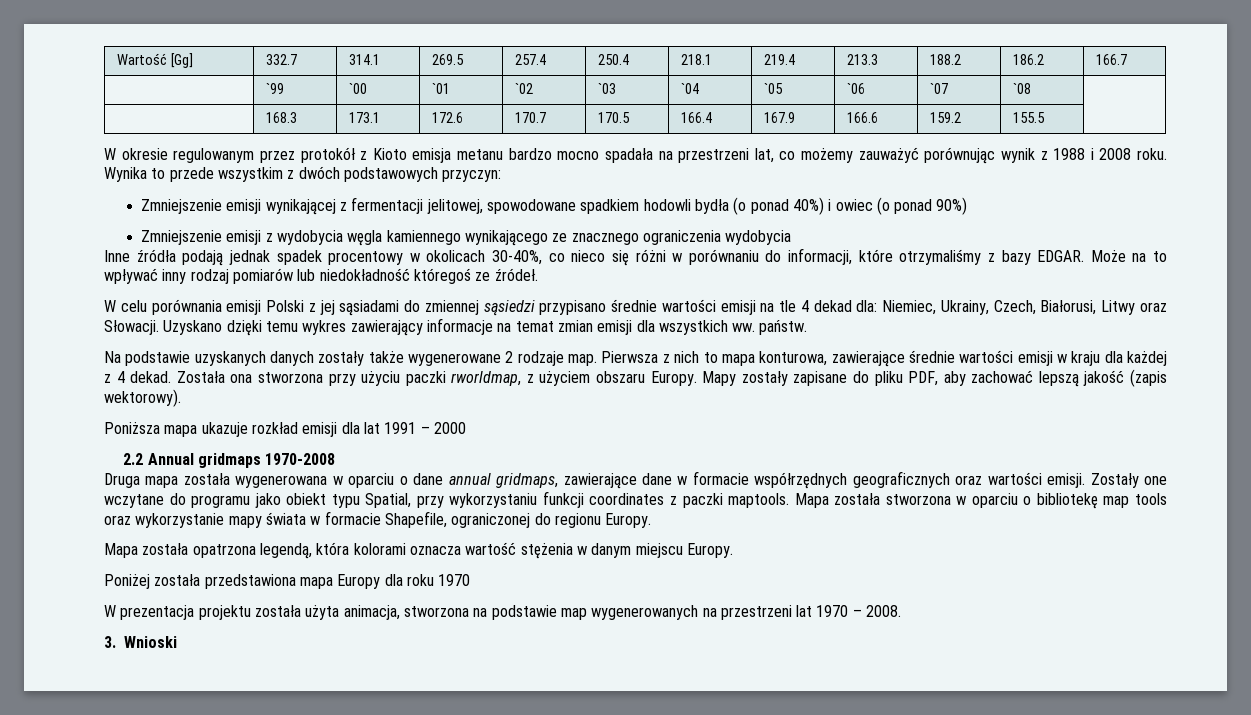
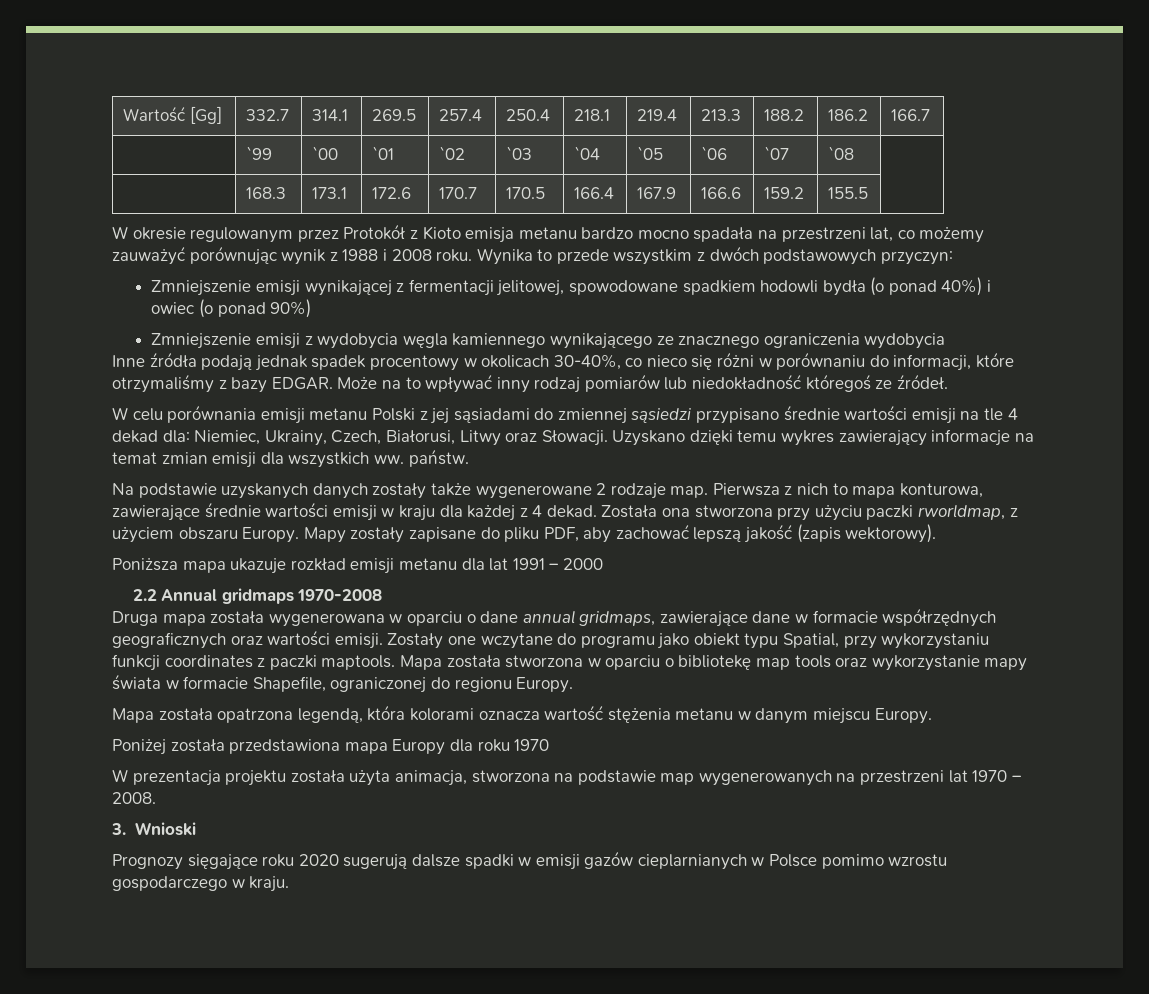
[300,147,356,163] protokół -> [343,224,407,240] Protokół
(262, 307) none -> [309,408,368,420] metanu
(338, 429) none -> [398,558,457,570] metanu
(573, 551) none -> [675,708,734,720] metanu
(177, 642) none -> [112,851,948,870] [112,876,290,892] // Prognozy sięgające roku 2020 sugerują dalsze spadki w emisji gazów cieplarnianych w Polsce pomimo wzrostu gospodarczego w kraju.

